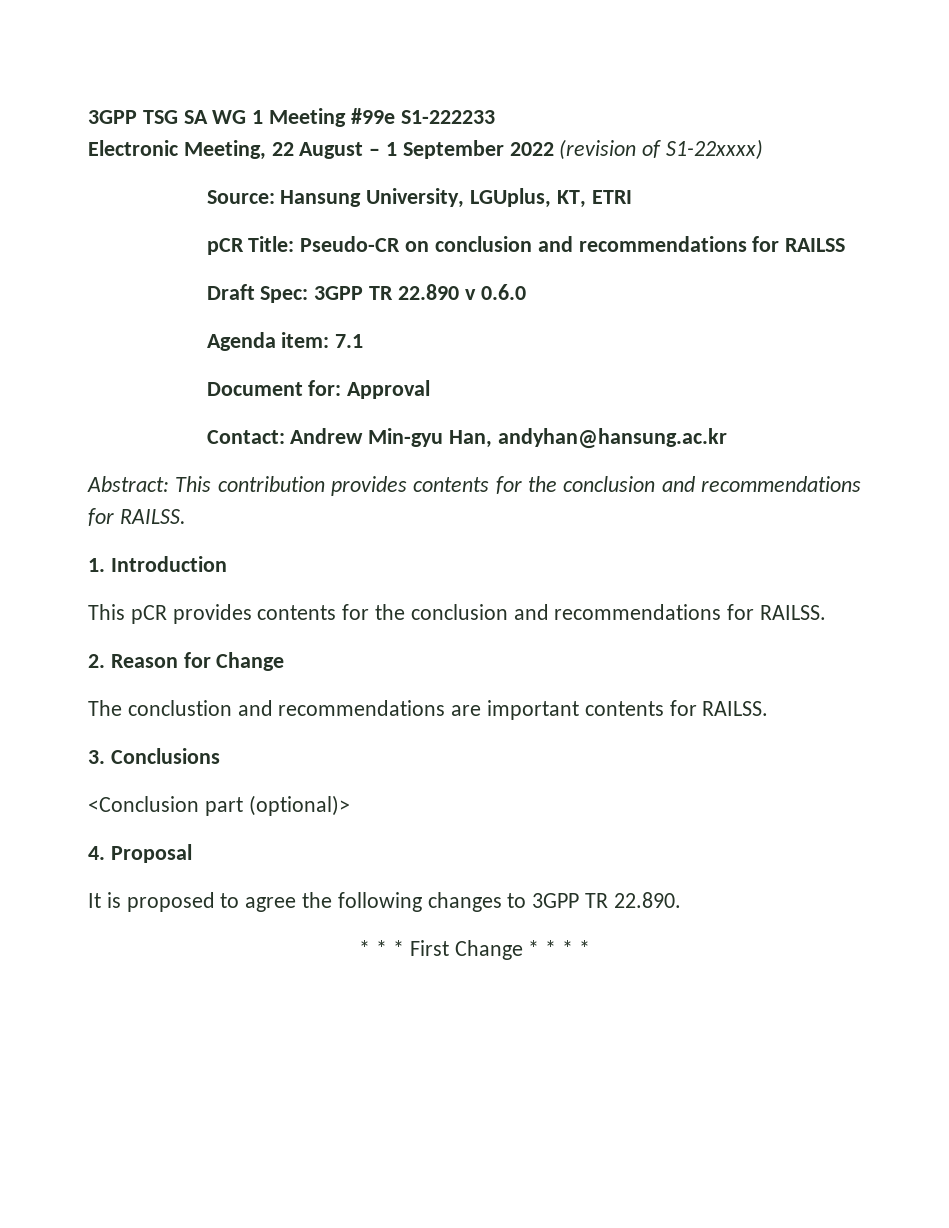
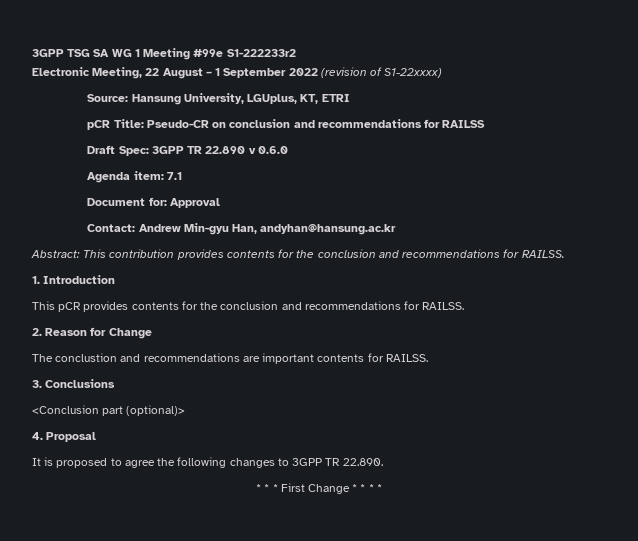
[400,110,495,124] S1-222233 -> [226,49,296,57] S1-222233r2

